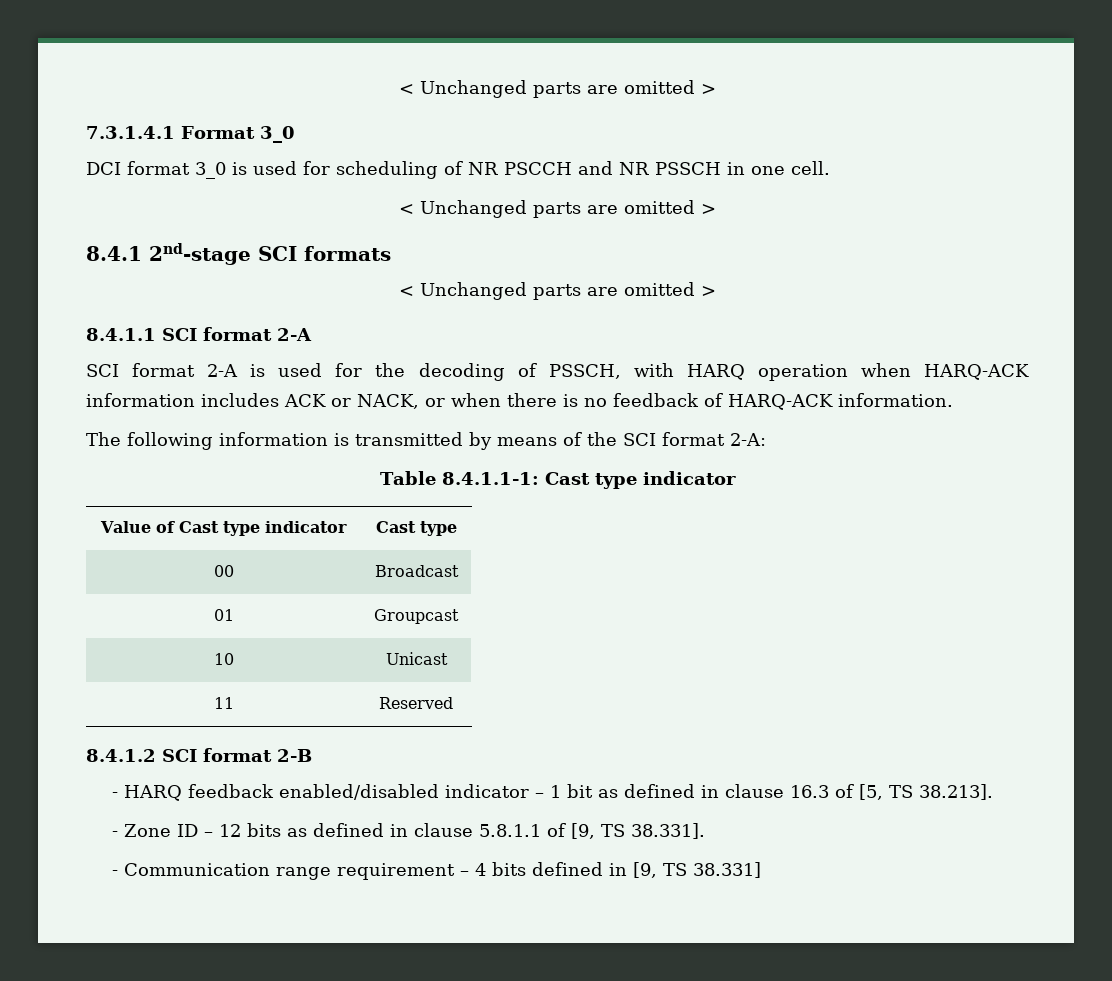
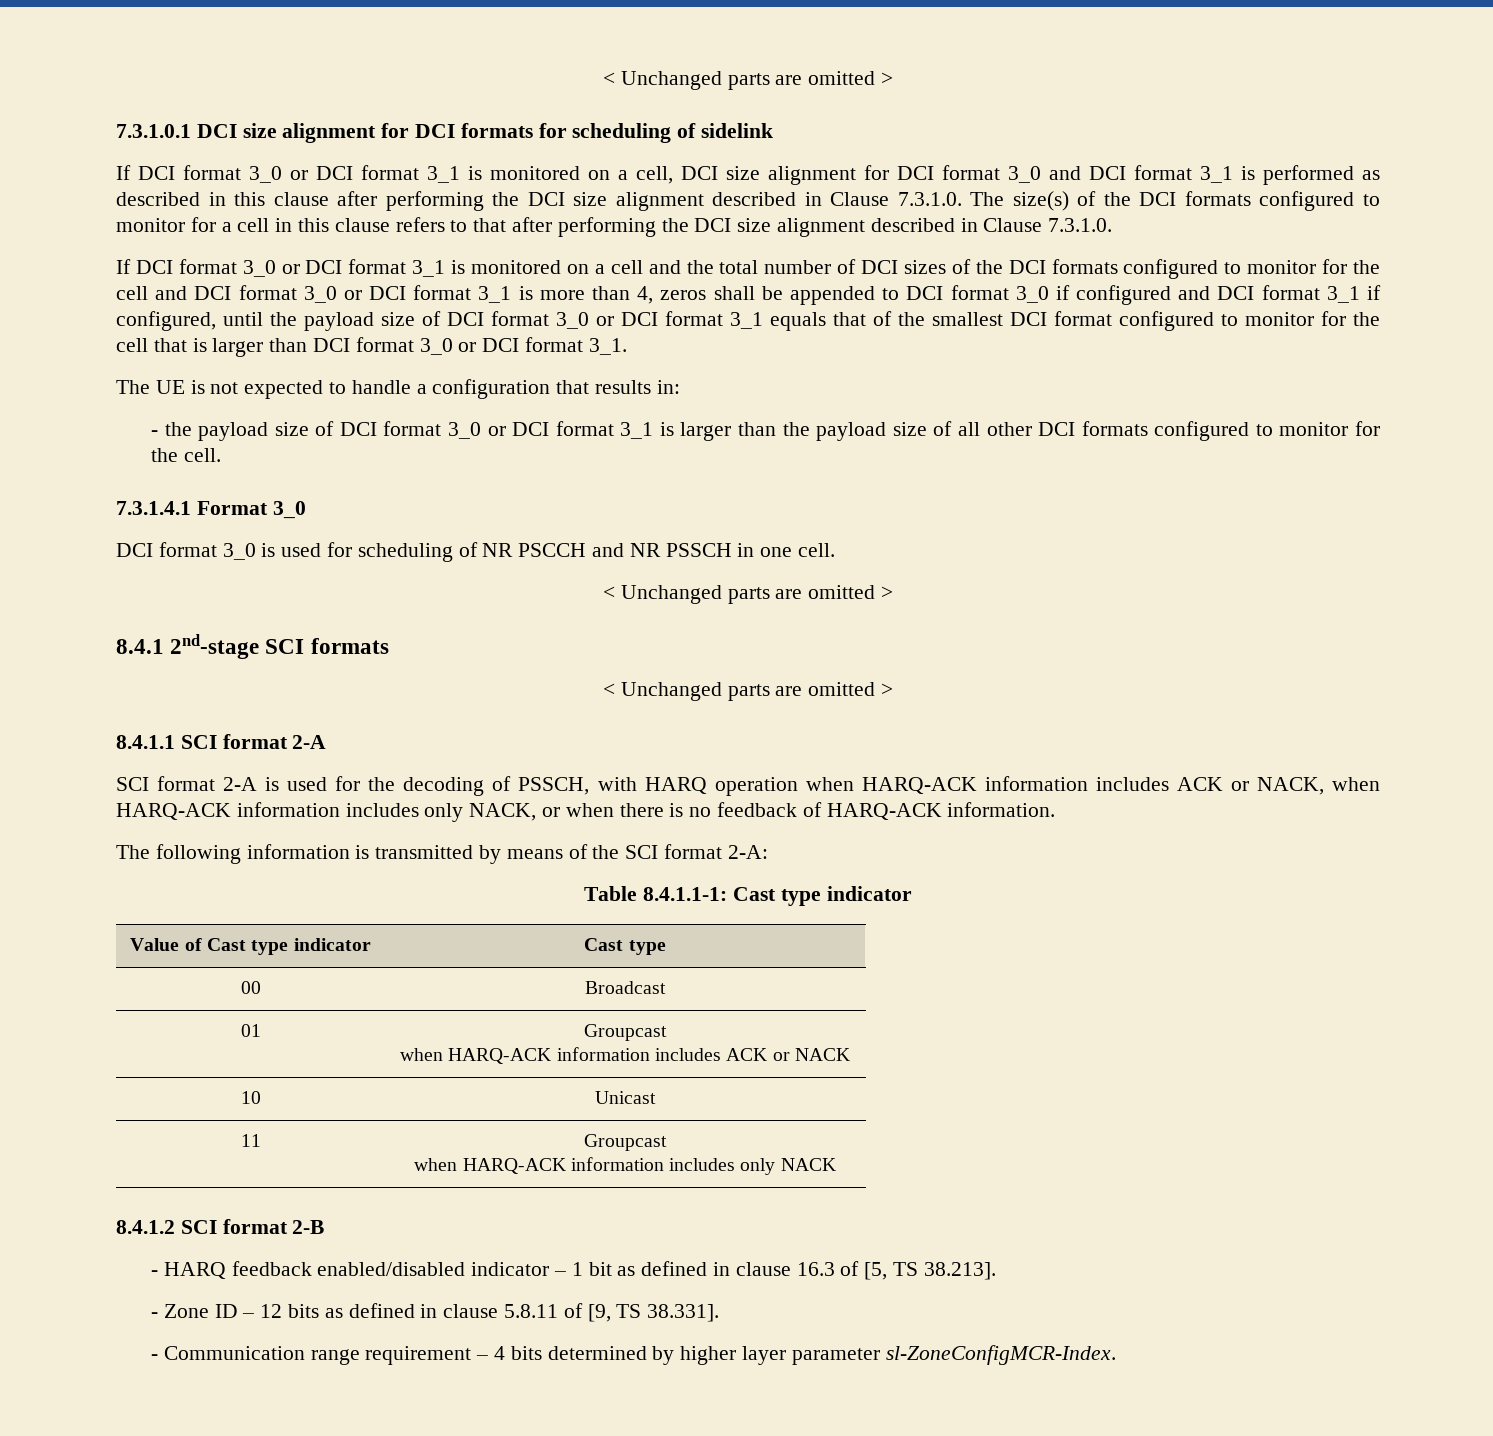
[398,80,716,98] < Unchanged parts are omitted > -> [602,71,894,90] [116,123,774,143] [116,165,1380,185] [116,191,1381,211] [116,217,1113,237] [116,259,1380,279] [116,285,1382,305] [116,311,1380,331] [116,337,627,357] [116,379,680,399] [150,421,1380,441] [150,448,221,462] < Unchanged parts are omitted > // 7.3.1.0.1 DCI size alignment for DCI formats for scheduling of sidelink // If DCI format 3_0 or DCI format 3_1 is monitored on a cell, DCI size alignment for DCI format 3_0 and DCI format 3_1 is performed as described in this clause after performing the DCI size alignment described in Clause 7.3.1.0. The size(s) of the DCI formats configured to monitor for a cell in this clause refers to that after performing the DCI size alignment described in Clause 7.3.1.0. // If DCI format 3_0 or DCI format 3_1 is monitored on a cell and the total number of DCI sizes of the DCI formats configured to monitor for the cell and DCI format 3_0 or DCI format 3_1 is more than 4, zeros shall be appended to DCI format 3_0 if configured and DCI format 3_1 if configured, until the payload size of DCI format 3_0 or DCI format 3_1 equals that of the smallest DCI format configured to monitor for the cell that is larger than DCI format 3_0 or DCI format 3_1. // The UE is not expected to handle a configuration that results in: // - the payload size of DCI format 3_0 or DCI format 3_1 is larger than the payload size of all other DCI formats configured to monitor for the cell.
(419, 401) none -> [1331,777,1380,791] [116,802,537,822] when HARQ-ACK information includes only NACK,
[213,653,234,665] [385,652,448,665] [213,697,234,709] [379,697,453,709] // 10 | Unicast // 11 | Reserved -> [400,1047,850,1064] [240,1091,261,1104] [595,1091,656,1104] [240,1134,261,1147] [584,1134,667,1151] [414,1157,836,1175] // when HARQ-ACK information includes ACK or NACK // 10 | Unicast // 11 | Groupcast // when HARQ-ACK information includes only NACK
[478,824,541,837] 5.8.1.1 -> [504,1304,559,1318] 5.8.11
[531,862,761,878] defined in [9, TS 38.331] -> [547,1345,1116,1365] determined by higher layer parameter sl-ZoneConfigMCR-Index.

